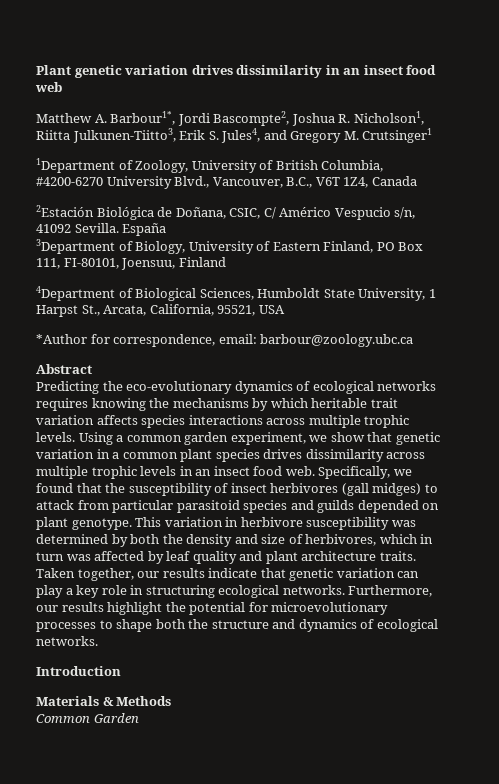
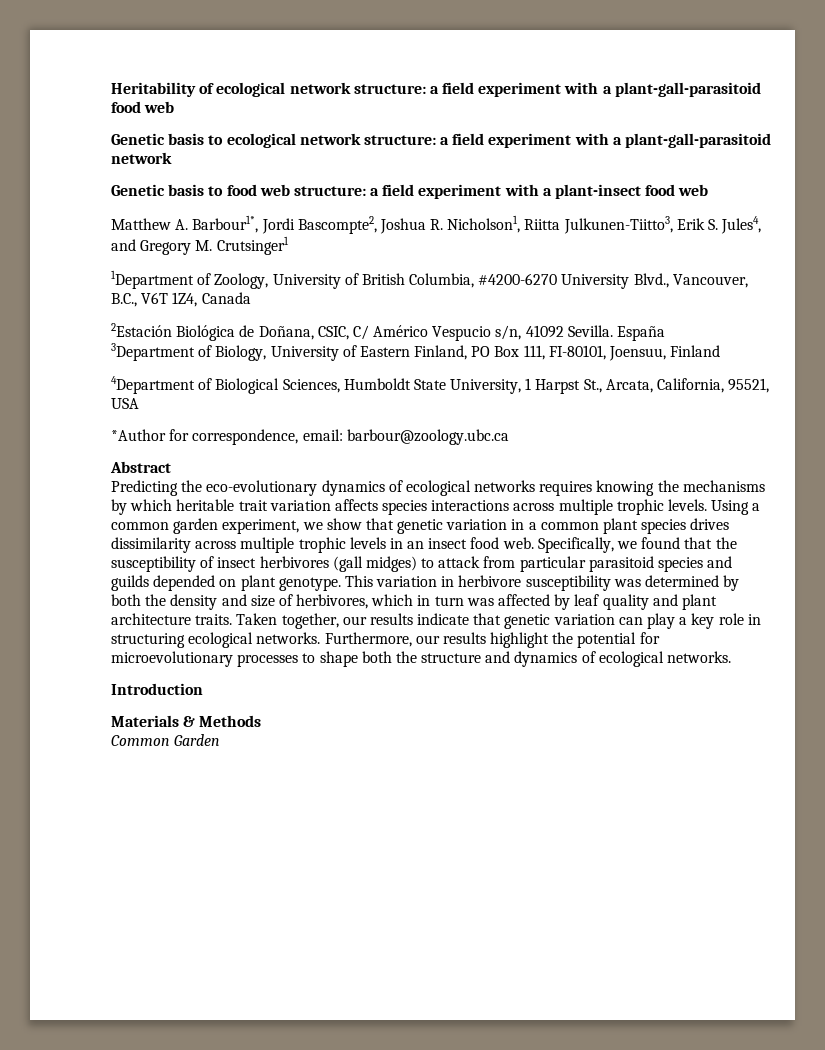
[36,65,403,78] Plant genetic variation drives dissimilarity in an insect -> [111,82,761,97] [111,101,175,113] [111,133,772,148] [111,152,172,164] [111,184,642,199] Heritability of ecological network structure: a field experiment with a plant-gall-parasitoid food web // Genetic basis to ecological network structure: a field experiment with a plant-gall-parasitoid network // Genetic basis to food web structure: a field experiment with a plant-insect

